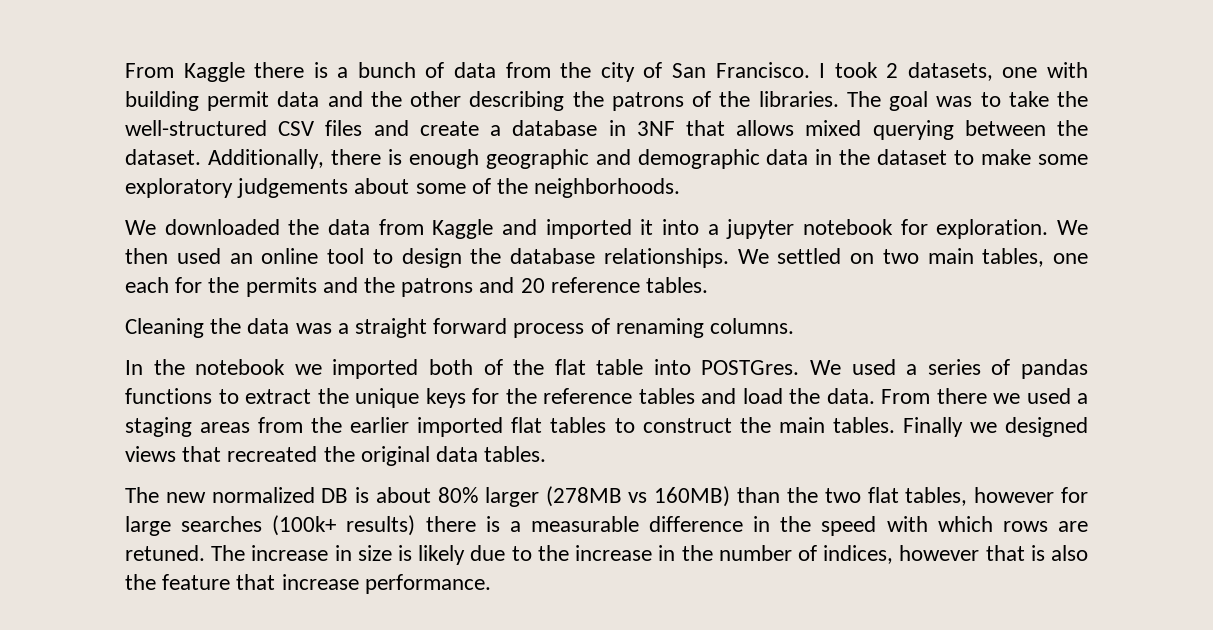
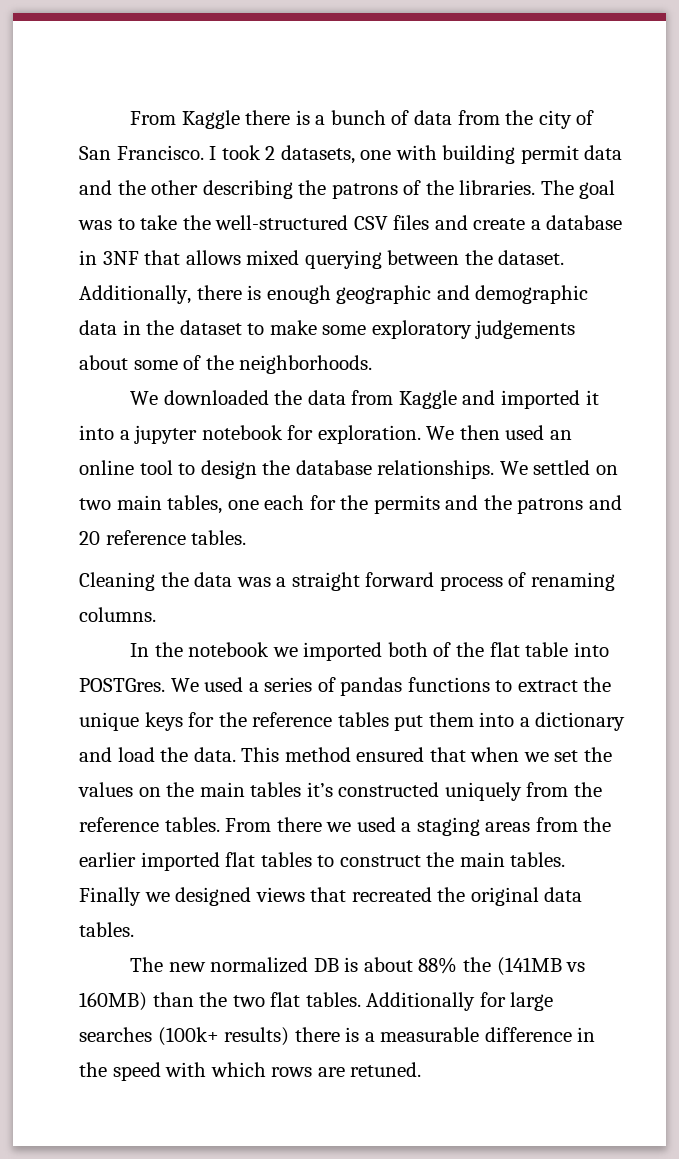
[701,388,875,404] and load the data. -> [394,712,626,731] [79,747,612,762] [78,782,602,801] [79,817,220,832] put them into a dictionary and load the data. This method ensured that when we set the values on the main tables it’s constructed uniquely from the reference tables.
[437,486,622,507] 80% larger (278MB -> [418,957,562,976] 88% the (141MB
[905,487,1055,506] tables, however -> [305,992,476,1011] tables. Additionally
[211,545,1088,565] [125,574,491,594] The increase in size is likely due to the increase in the number of indices, however that is also the feature that increase performance. -> (422, 1069) none

